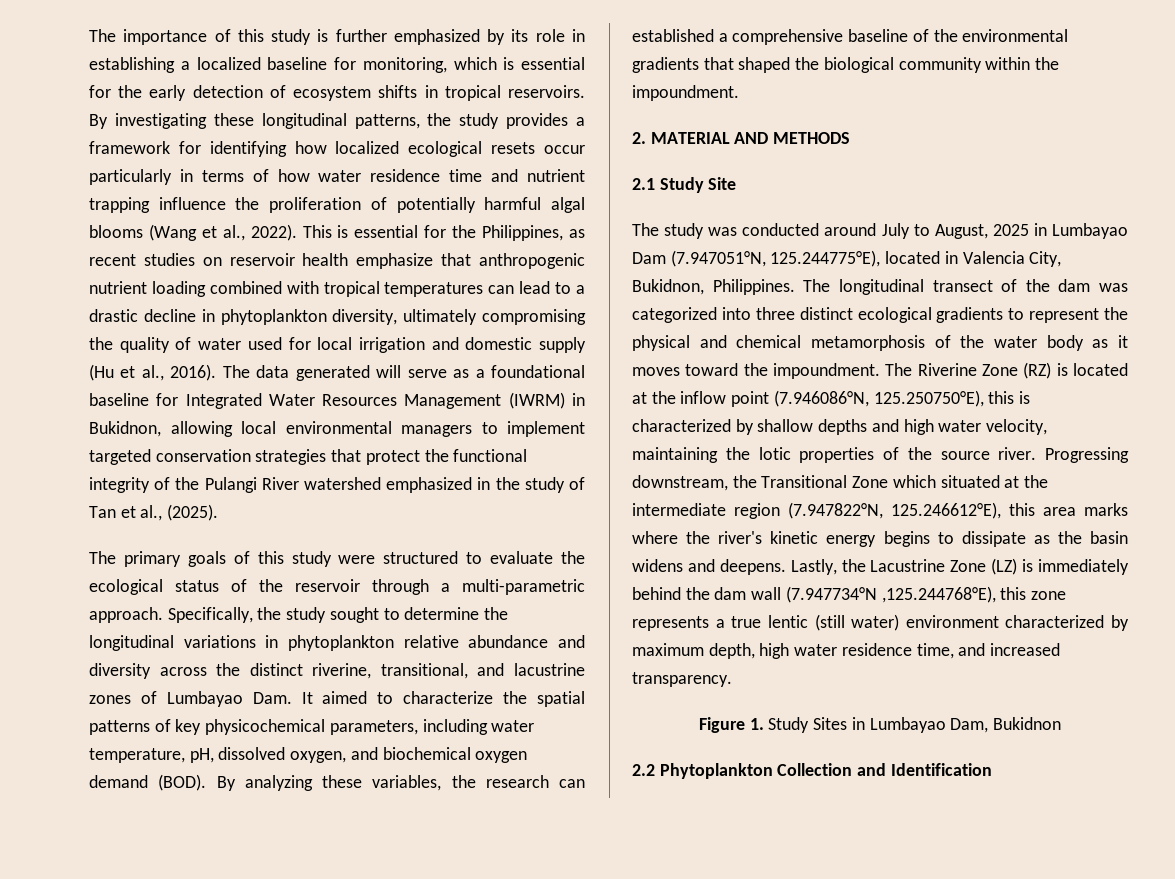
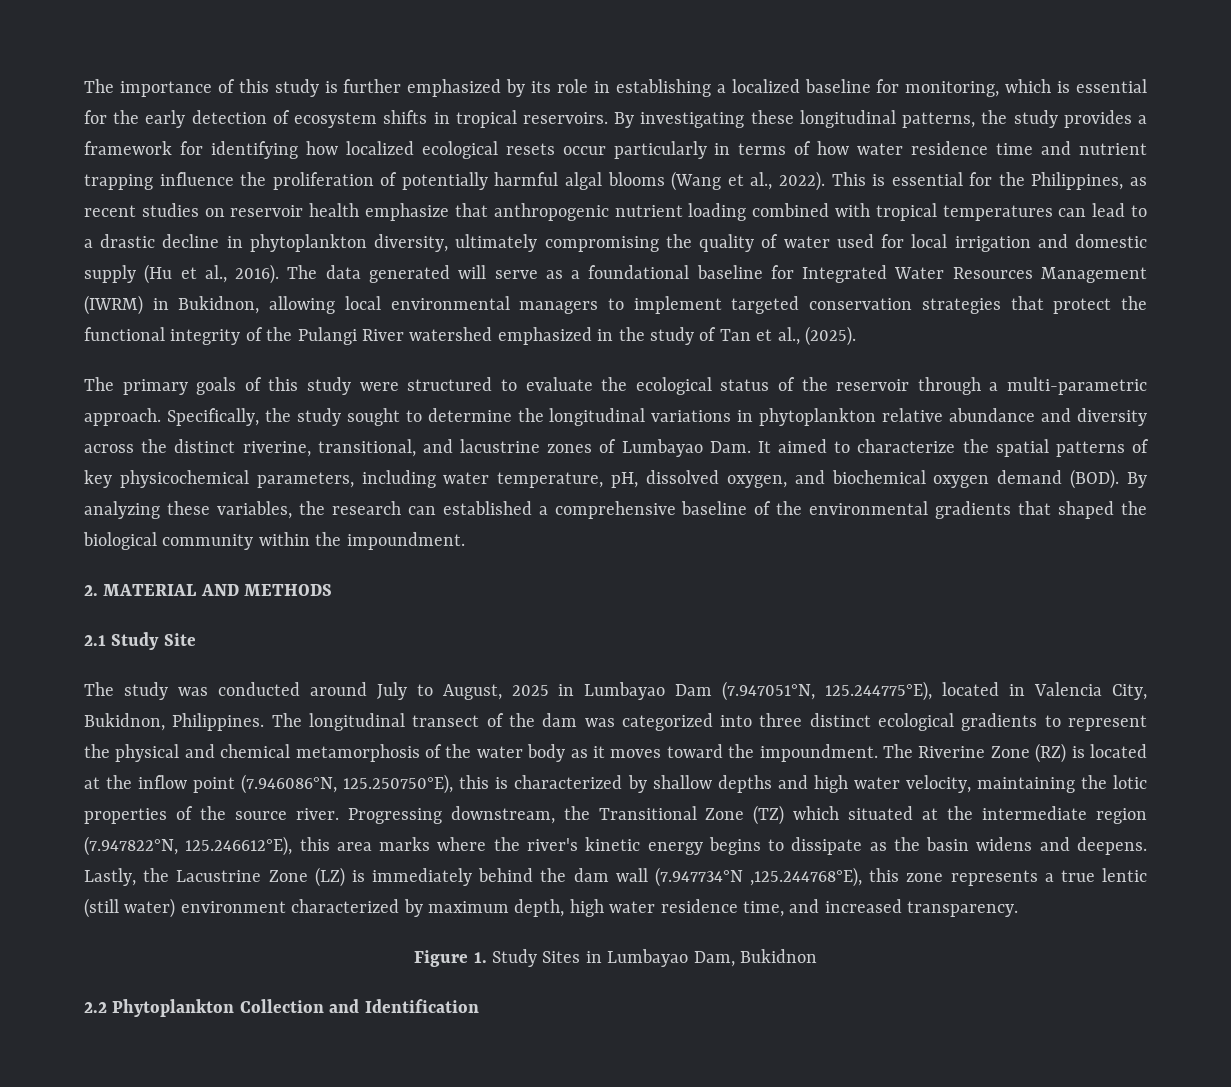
(889, 482) none -> [753,805,785,825] (TZ)

